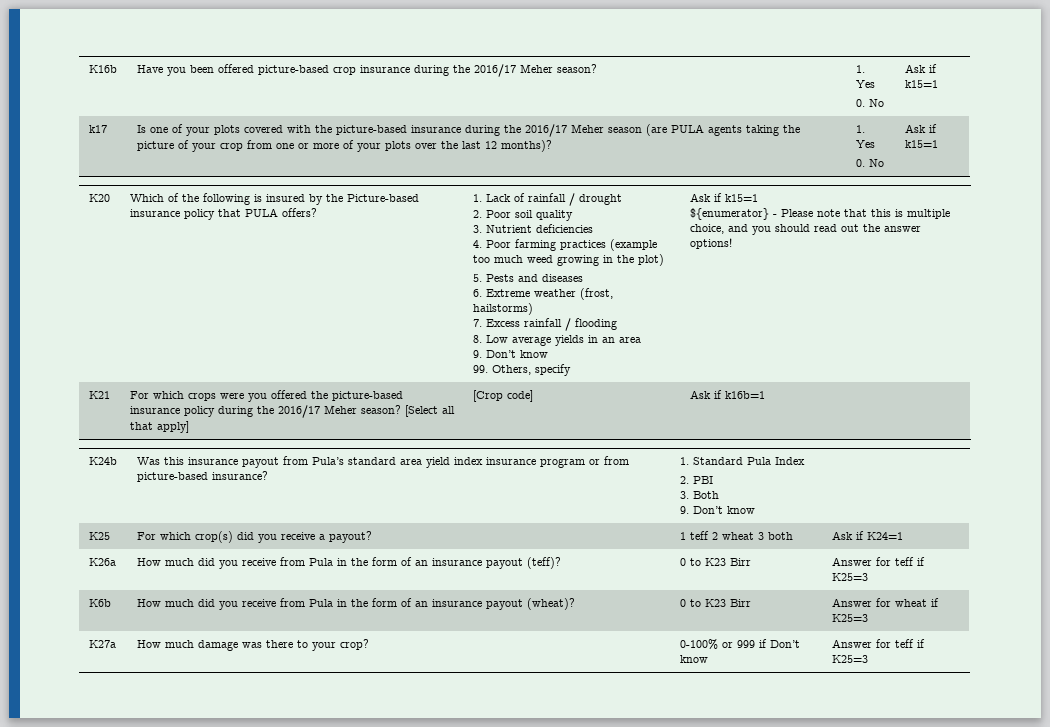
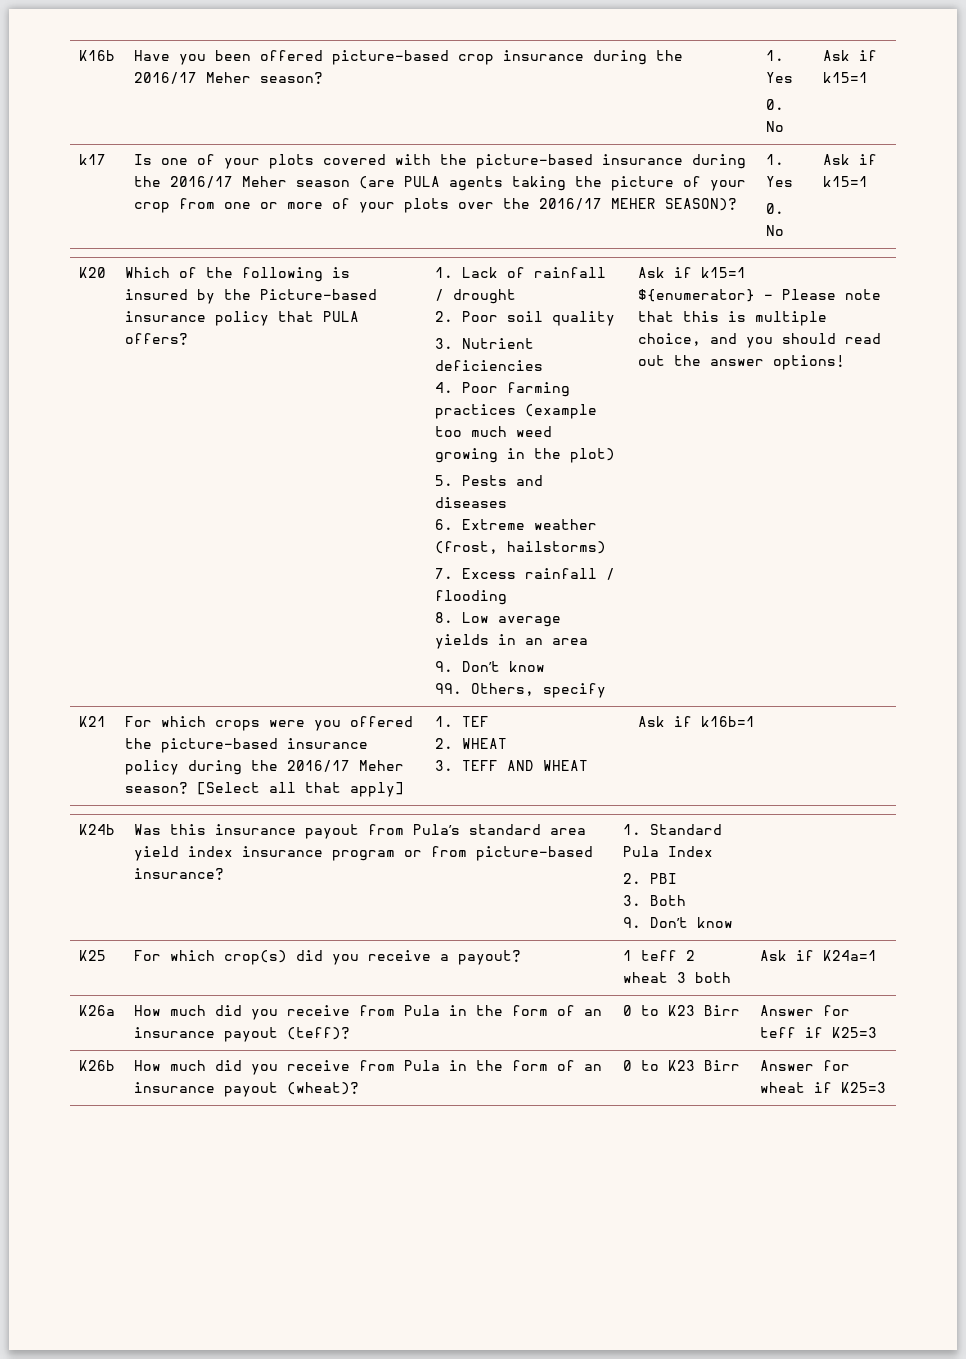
[461,140,552,152] last 12 months)? -> [539,198,738,211] 2016/17 MEHER SEASON)?
[472,390,533,402] [Crop code] -> [435,716,490,727] [435,738,508,749] [435,760,589,771] 1. TEF // 2. WHEAT // 3. TEFF AND WHEAT
[866,532,903,540] K24=1 -> [823,950,878,961] K24a=1
[88,599,111,607] K6b -> [79,1060,116,1071] K26b
[88,640,116,648] [136,639,369,651] [679,639,800,650] [679,655,708,663] [831,639,925,648] [831,655,868,663] // K27a | How much damage was there to your crop? | 0-100% or 999 if Don’t know | Answer for teff if K25=3 -> (887, 1087) none

